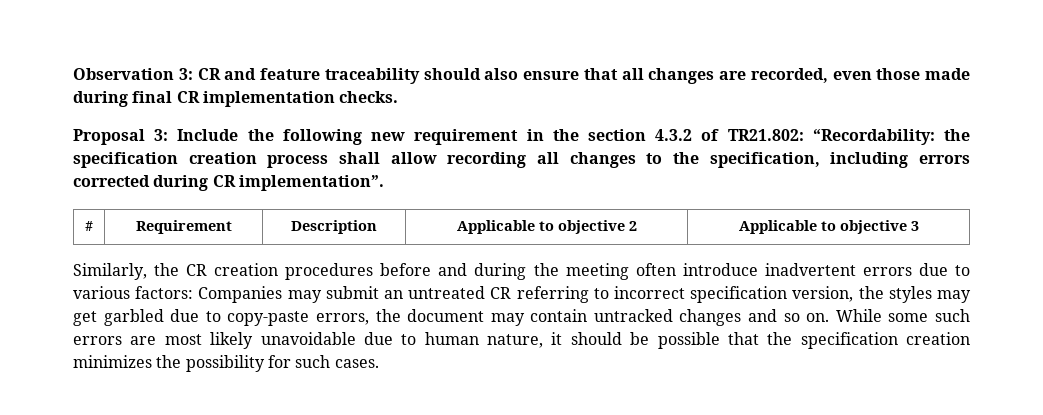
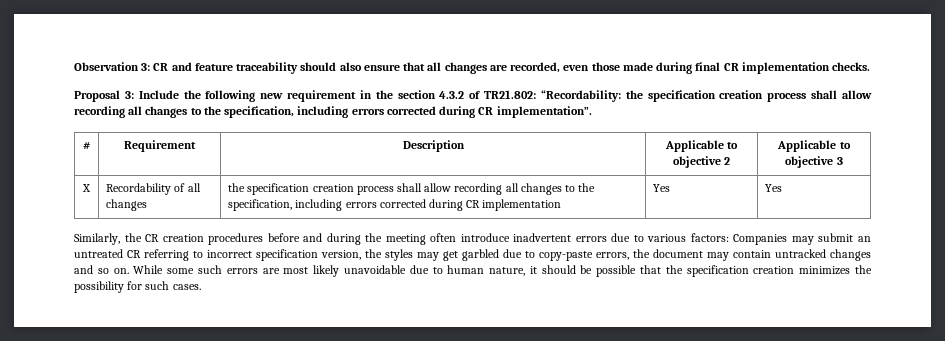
(919, 226) none -> [82,184,91,192] [106,183,201,195] [106,199,148,211] [228,183,596,195] [228,199,562,211] [653,184,671,192] [765,184,783,192] // X | Recordability of all changes | the specification creation process shall allow recording all changes to the specification, including errors corrected during CR implementation | Yes | Yes

